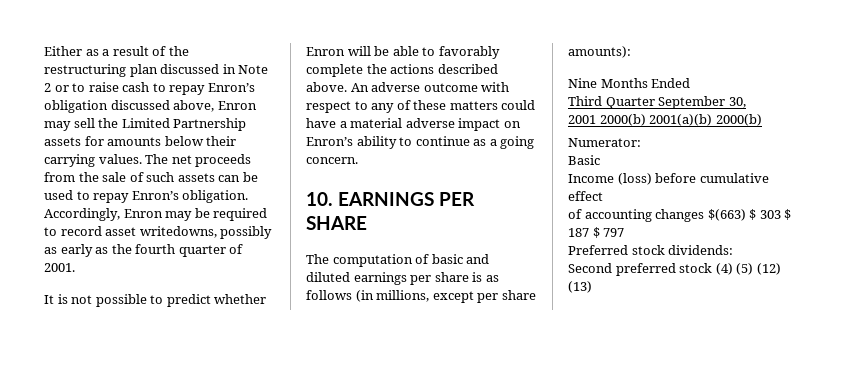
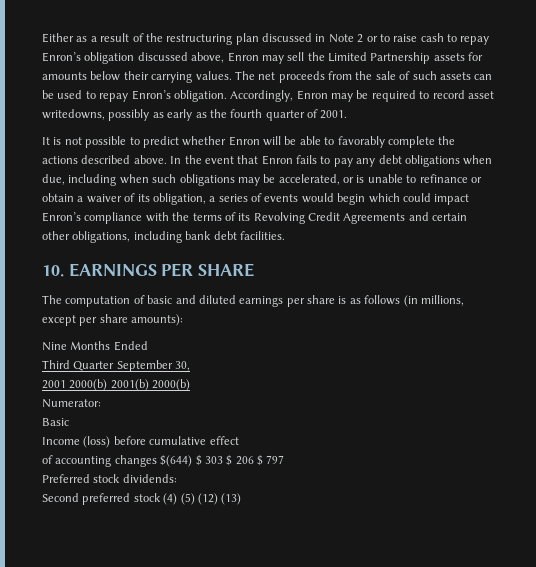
[350,82,510,92] [306,100,536,113] [306,118,521,131] [306,136,535,149] [306,157,358,164] An adverse outcome with respect to any of these matters could have a material adverse impact on Enron’s ability to continue as a going concern. -> [170,155,493,167] [42,174,482,186] [42,193,470,205] [42,212,468,224] [42,231,285,243] In the event that Enron fails to pay any debt obligations when due, including when such obligations may be accelerated, or is unable to refinance or obtain a waiver of its obligation, a series of events would begin which could impact Enron’s compliance with the terms of its Revolving Credit Agreements and certain other obligations, including bank debt facilities.
[649,114,713,126] 2001(a)(b) -> [110,379,149,391] 2001(b)
[707,209,746,221] $(663) -> [160,455,193,467] $(644)
[568,228,589,237] 187 -> [235,456,254,465] 206

